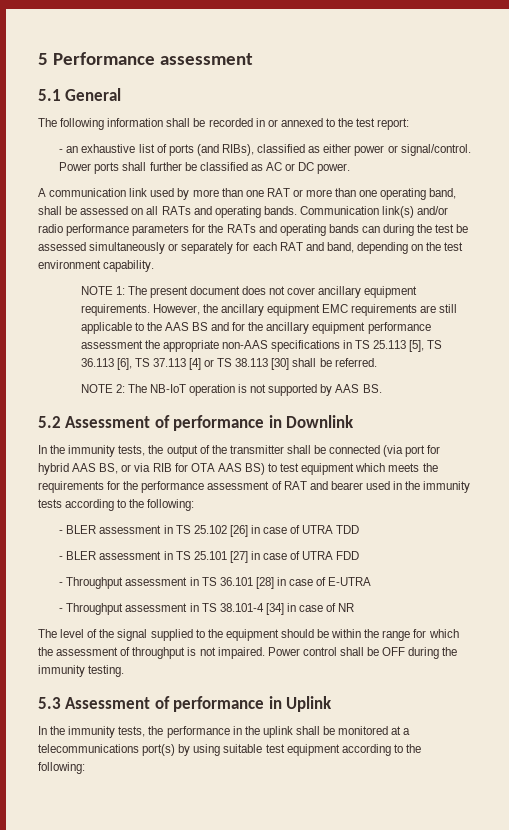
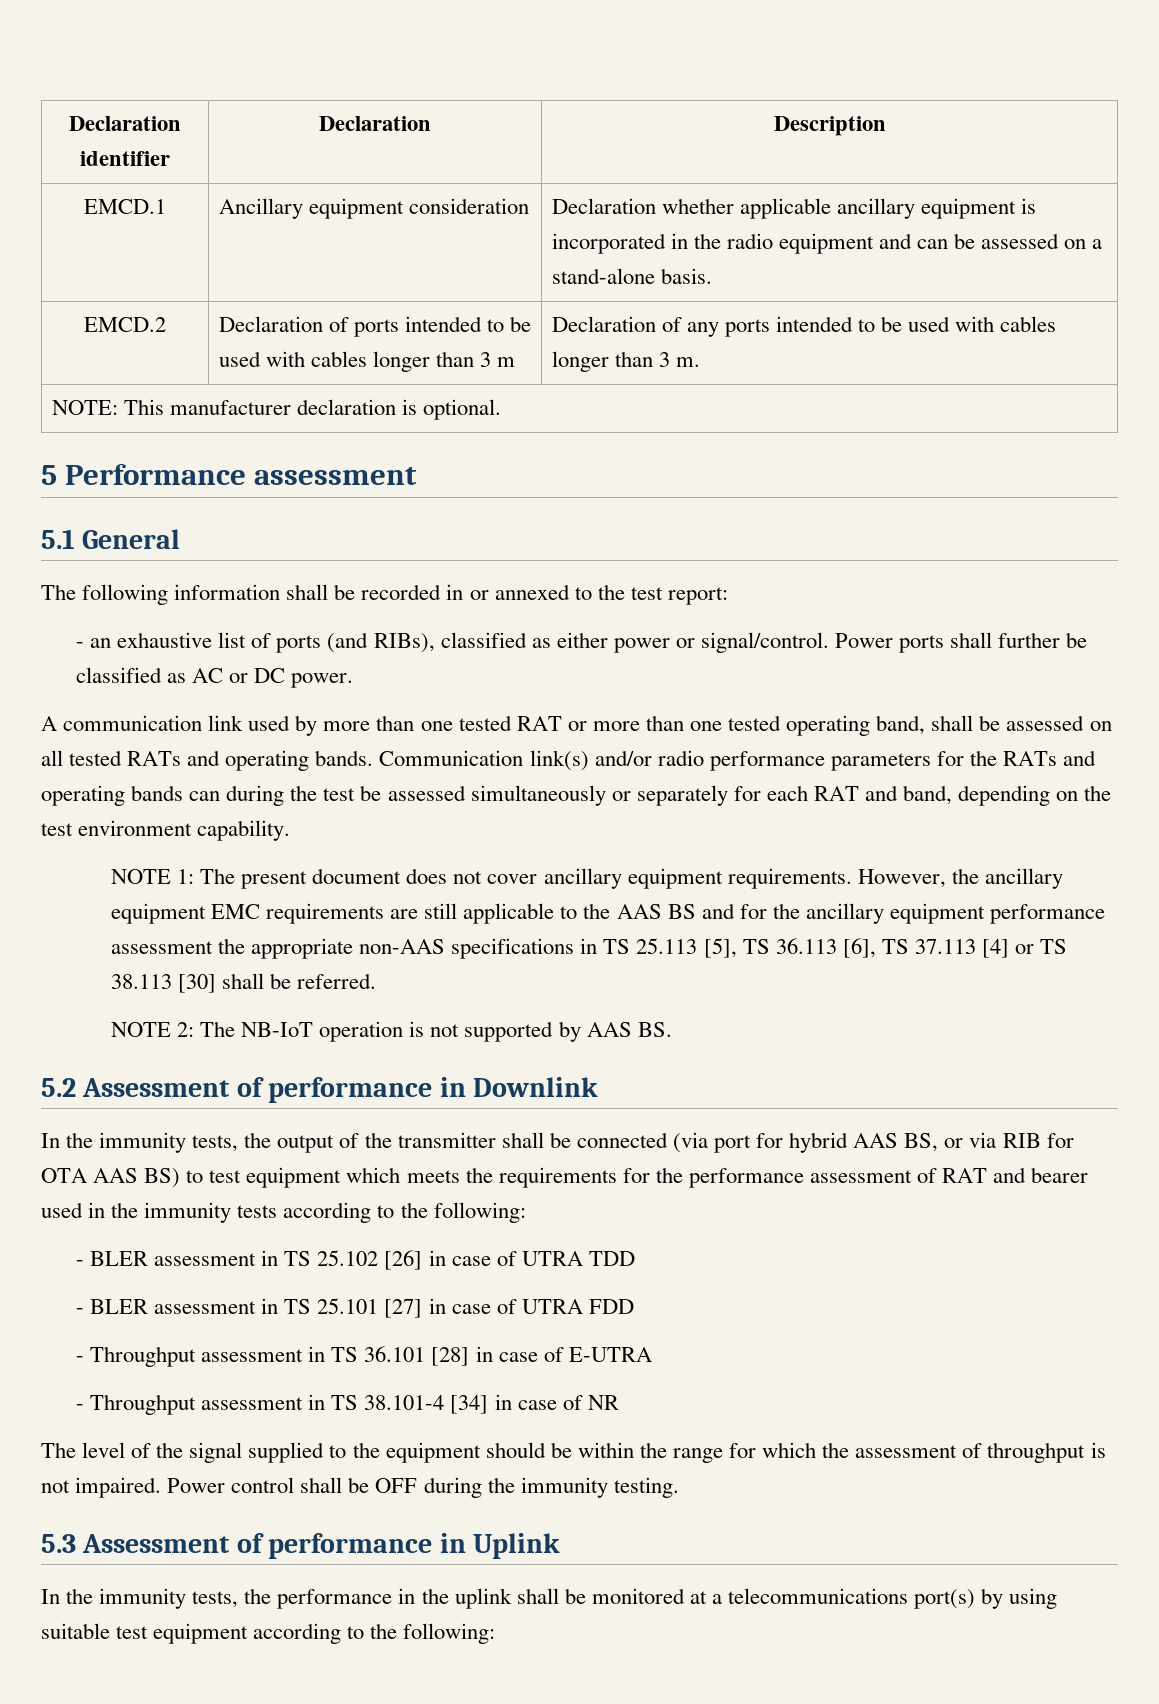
(38, 59) none -> [69,116,181,131] [80,151,170,166] [319,116,431,131] [773,116,886,136] [84,199,166,214] [218,198,529,219] [551,198,1037,219] [551,233,1103,254] [551,268,712,284] [84,317,166,332] [218,316,532,337] [218,351,516,372] [551,316,1057,337] [551,351,700,372] [51,399,502,420] Declaration identifier | Declaration | Description // EMCD.1 | Ancillary equipment consideration | Declaration whether applicable ancillary equipment is incorporated in the radio equipment and can be assessed on a stand-alone basis. // EMCD.2 | Declaration of ports intended to be used with cables longer than 3 m | Declaration of any ports intended to be used with cables longer than 3 m. // NOTE: This manufacturer declaration is optional. //
(264, 193) none -> [458,715,512,731] tested
(378, 193) none -> [728,715,782,731] tested
(159, 210) none -> [69,750,123,766] tested

